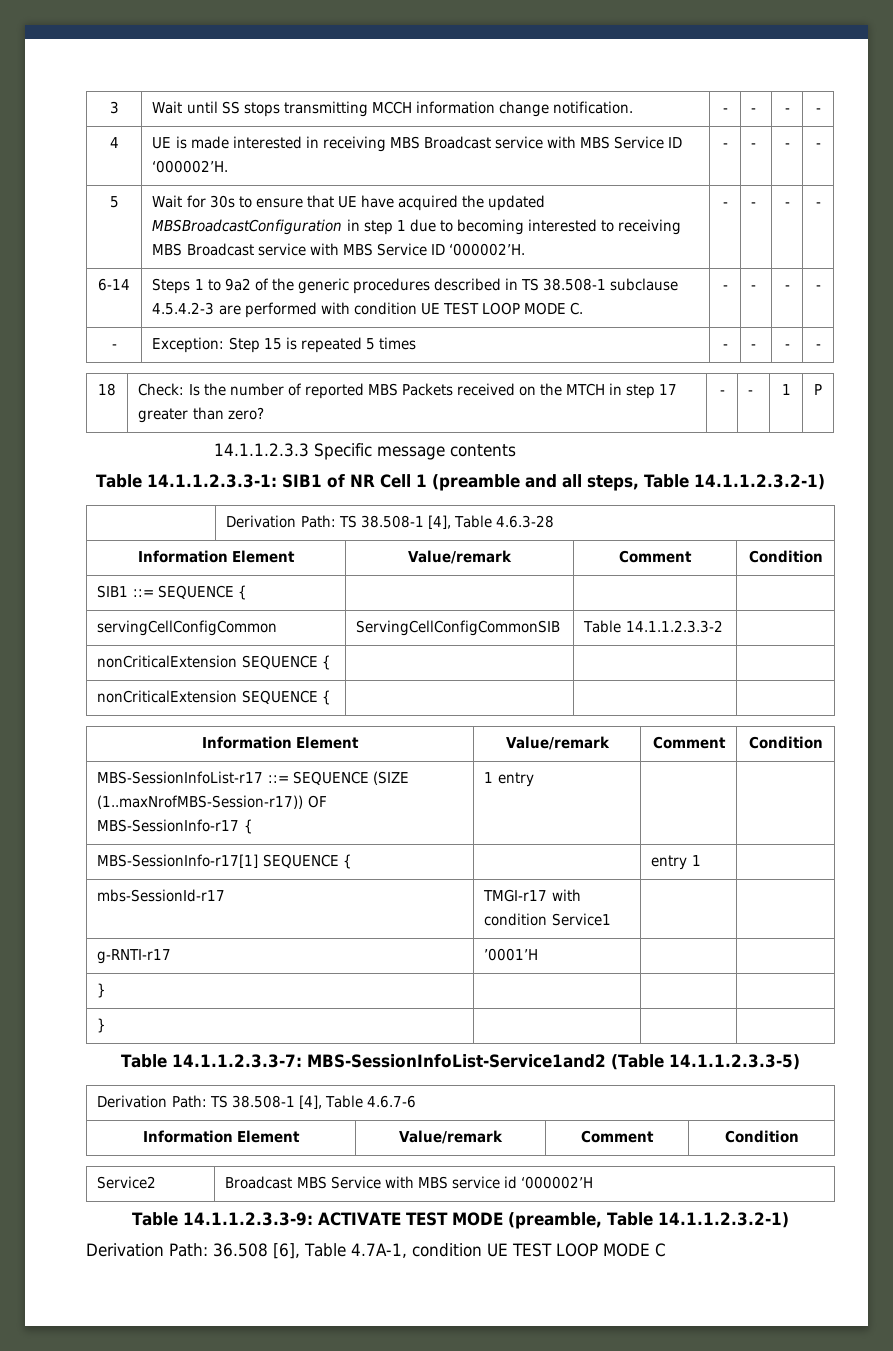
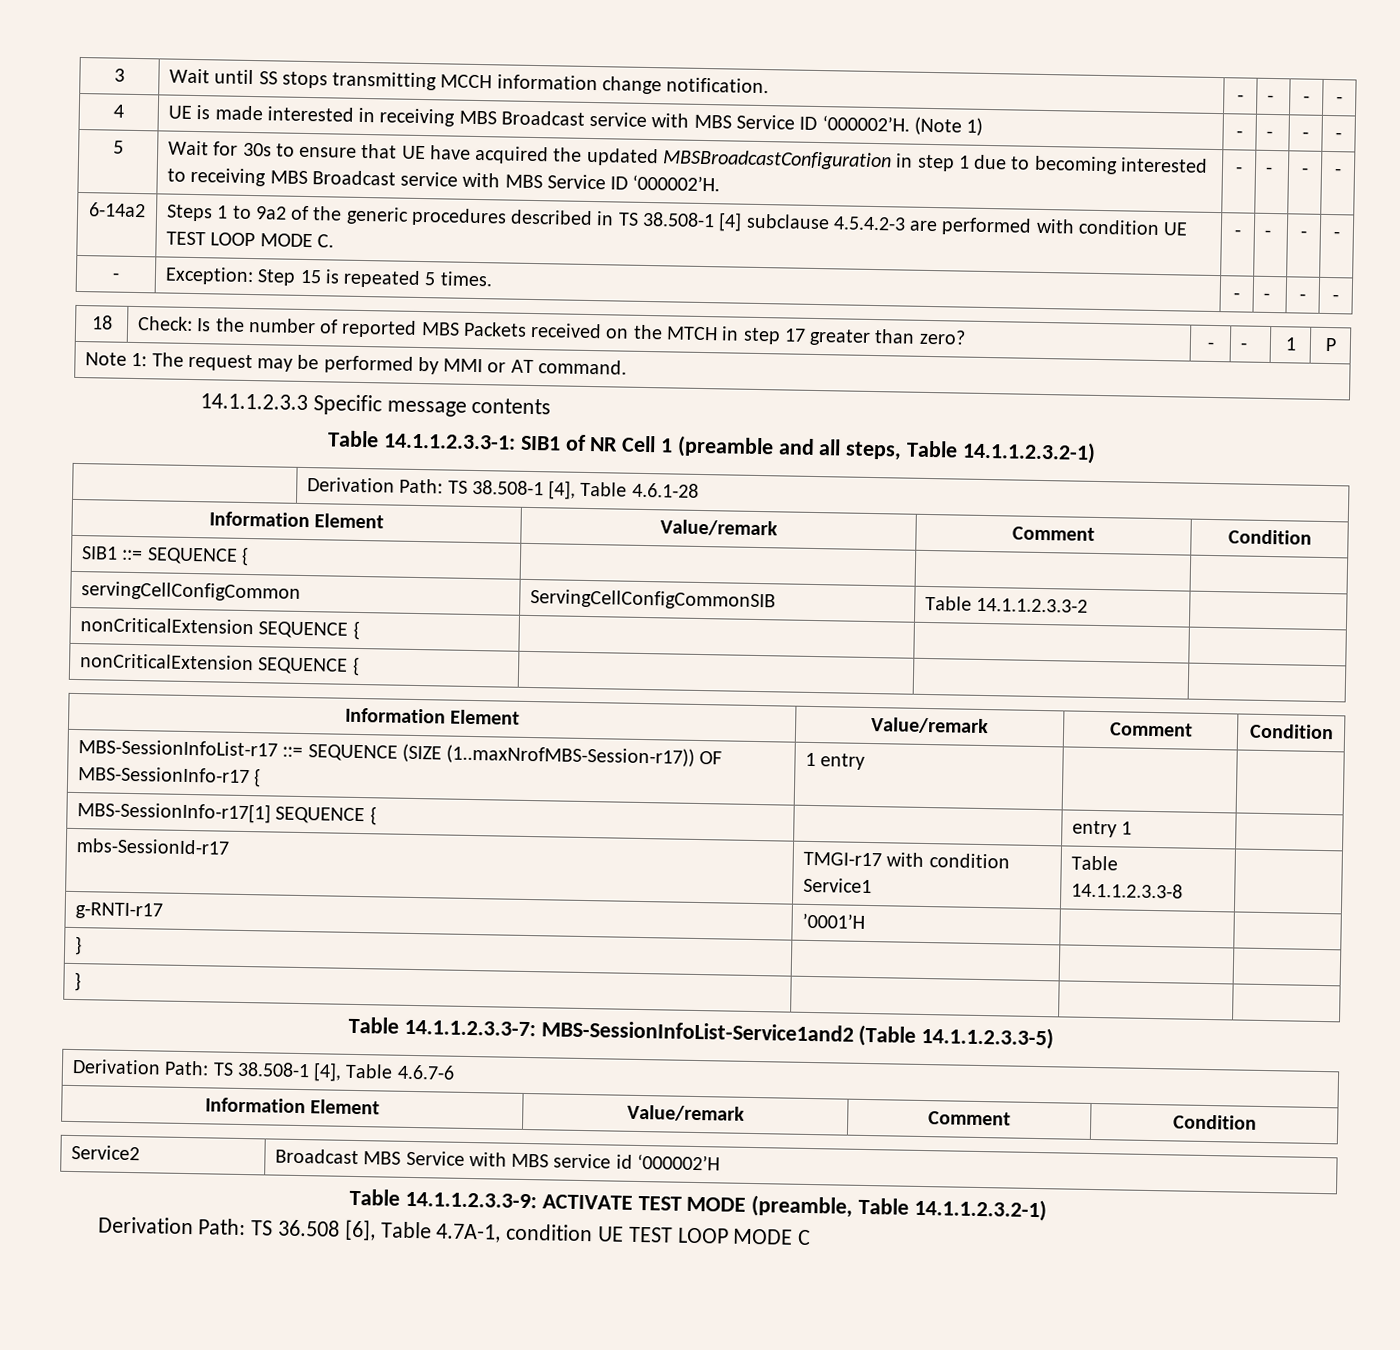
(229, 166) none -> [913,116,984,136] (Note 1)
[98,278,130,291] 6-14 -> [88,202,146,218] 6-14a2
(607, 284) none -> [718,212,743,232] [4]
[378,337,416,350] times -> [439,271,493,287] times.
(822, 389) none -> [85,352,627,375] // Note 1: The request may be performed by MMI or AT command.
[495,515,554,528] 4.6.3-28 -> [631,482,699,498] 4.6.1-28
(611, 919) none -> [1071,855,1119,871] [1071,882,1184,899] Table 14.1.1.2.3.3-8
(208, 1250) none -> [251,1220,274,1236] TS

